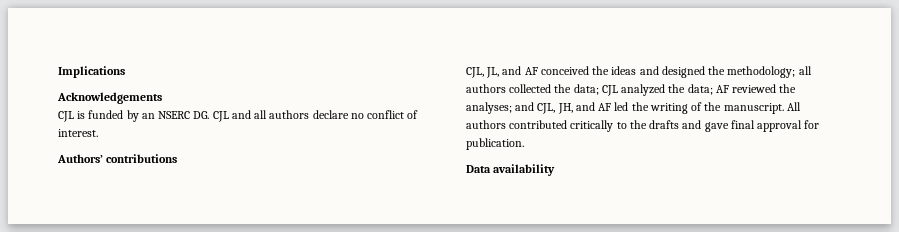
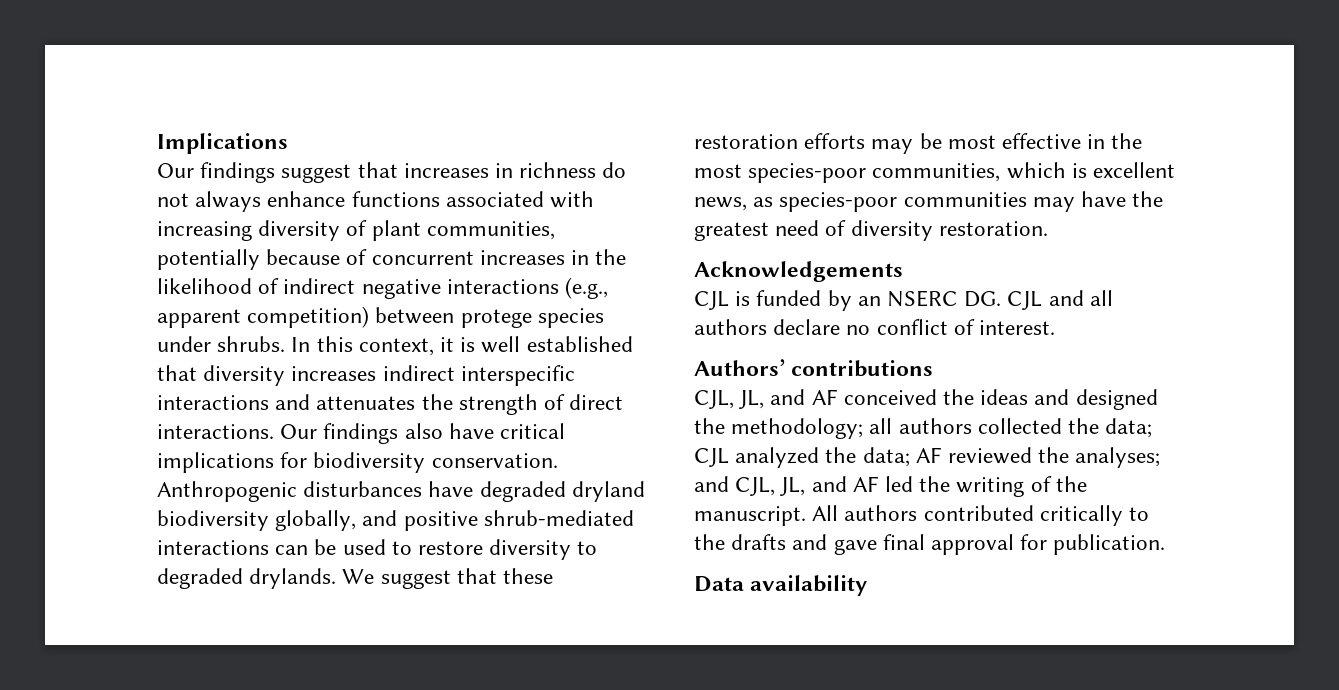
(125, 72) none -> [157,162,627,183] [157,191,595,212] [157,220,555,241] [157,249,627,270] [157,277,609,299] [157,306,604,328] [157,336,633,356] [157,365,575,386] [157,394,624,415] [157,423,566,444] [157,452,558,473] [157,481,645,502] [157,510,634,531] [157,539,598,560] [157,568,554,589] [694,133,1143,154] [694,162,1176,183] [694,191,1164,212] [694,220,1048,241] // Our findings suggest that increases in richness do not always enhance functions associated with increasing diversity of plant communities, potentially because of concurrent increases in the likelihood of indirect negative interactions (e.g., apparent competition) between protege species under shrubs. In this context, it is well established that diversity increases indirect interspecific interactions and attenuates the strength of direct interactions. Our findings also have critical implications for biodiversity conservation. Anthropogenic disturbances have degraded dryland biodiversity globally, and positive shrub-mediated interactions can be used to restore diversity to degraded drylands. We suggest that these restoration efforts may be most effective in the most species-poor communities, which is excellent news, as species-poor communities may have the greatest need of diversity restoration.
[557,103,573,114] JH, -> [780,477,806,496] JL,

